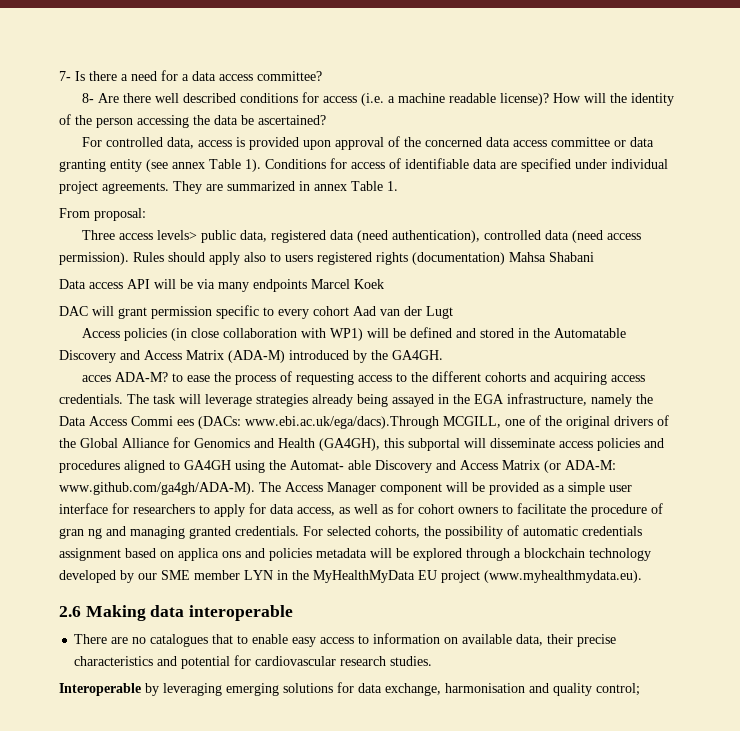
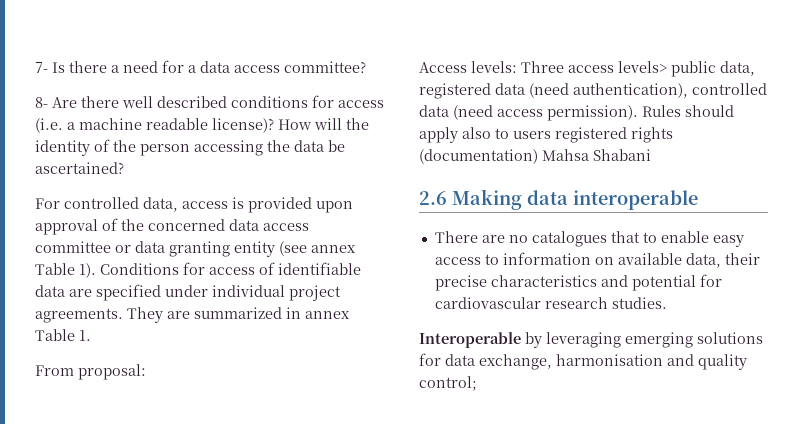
(146, 214) none -> [419,61,517,73] Access levels:
[59,279,384,292] [59,305,453,319] [82,327,627,341] [59,350,443,363] [82,371,646,385] [59,393,653,407] [59,415,669,429] [59,437,664,451] [59,460,616,473] [59,482,632,495] [59,503,663,517] [59,525,642,539] [59,548,651,561] [59,570,642,583] // Data access API will be via many endpoints Marcel Koek // DAC will grant permission specific to every cohort Aad van der Lugt // Access policies (in close collaboration with WP1) will be defined and stored in the Automatable Discovery and Access Matrix (ADA-M) introduced by the GA4GH. // acces ADA-M? to ease the process of requesting access to the different cohorts and acquiring access credentials. The task will leverage strategies already being assayed in the EGA infrastructure, namely the Data Access Commi ees (DACs: www.ebi.ac.uk/ega/dacs).Through MCGILL, one of the original drivers of the Global Alliance for Genomics and Health (GA4GH), this subportal will disseminate access policies and procedures aligned to GA4GH using the Automat- able Discovery and Access Matrix (or ADA-M: www.github.com/ga4gh/ADA-M). The Access Manager component will be provided as a simple user interface for researchers to apply for data access, as well as for cohort owners to facilitate the procedure of gran ng and managing granted credentials. For selected cohorts, the possibility of automatic credentials assignment based on applica ons and policies metadata will be explored through a blockchain technology developed by our SME member LYN in the MyHealthMyData EU project (www.myhealthmydata.eu). -> (651, 155) none

